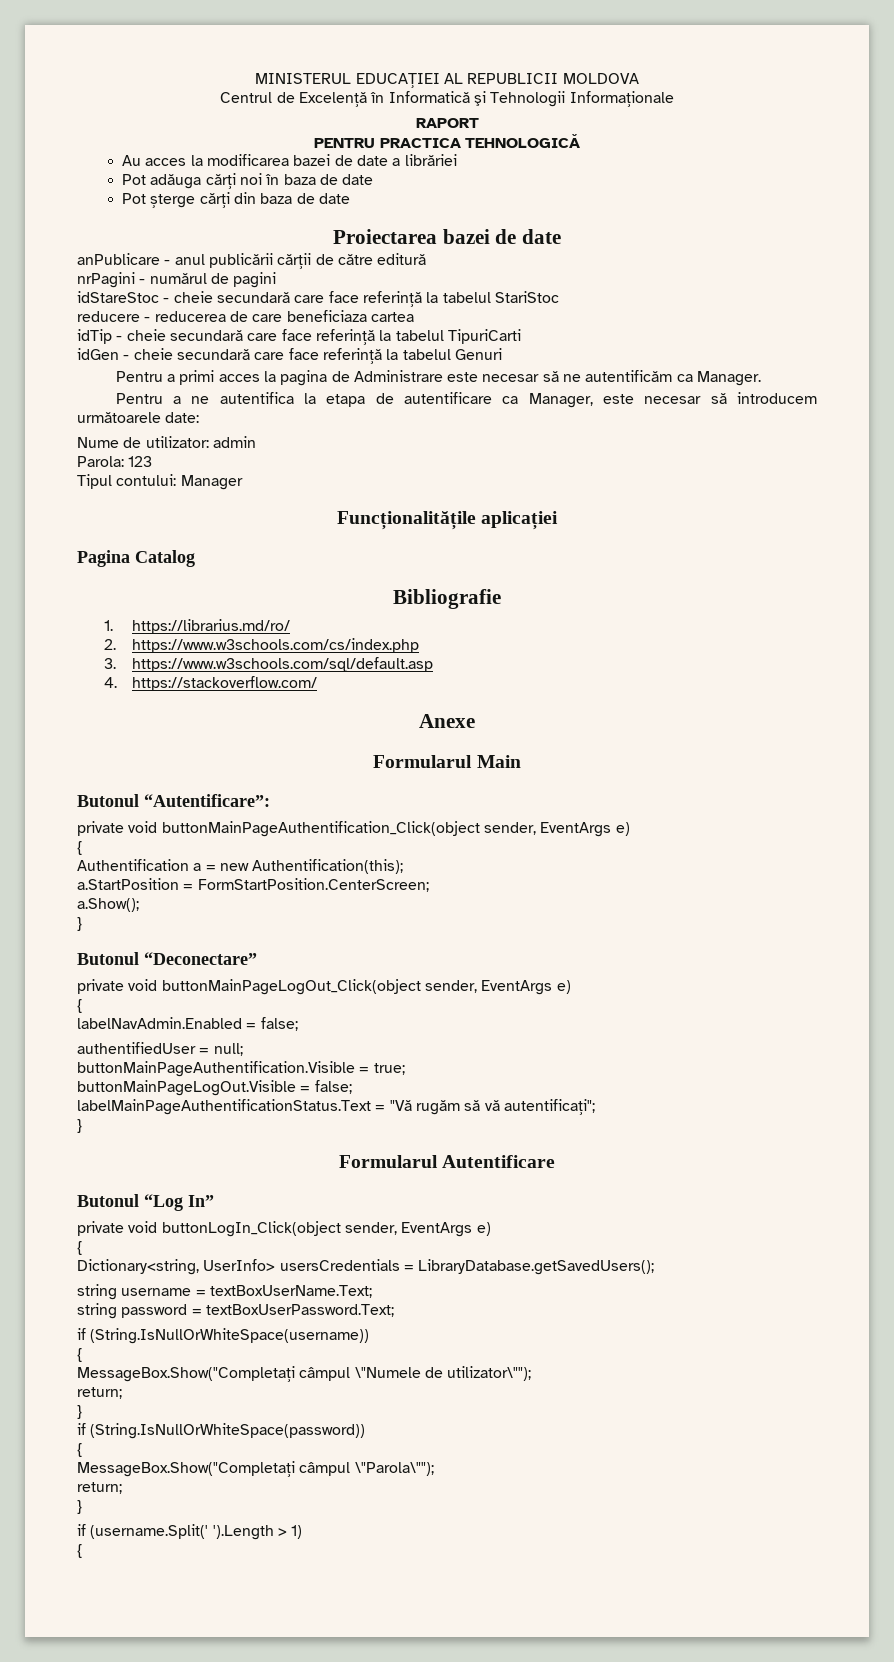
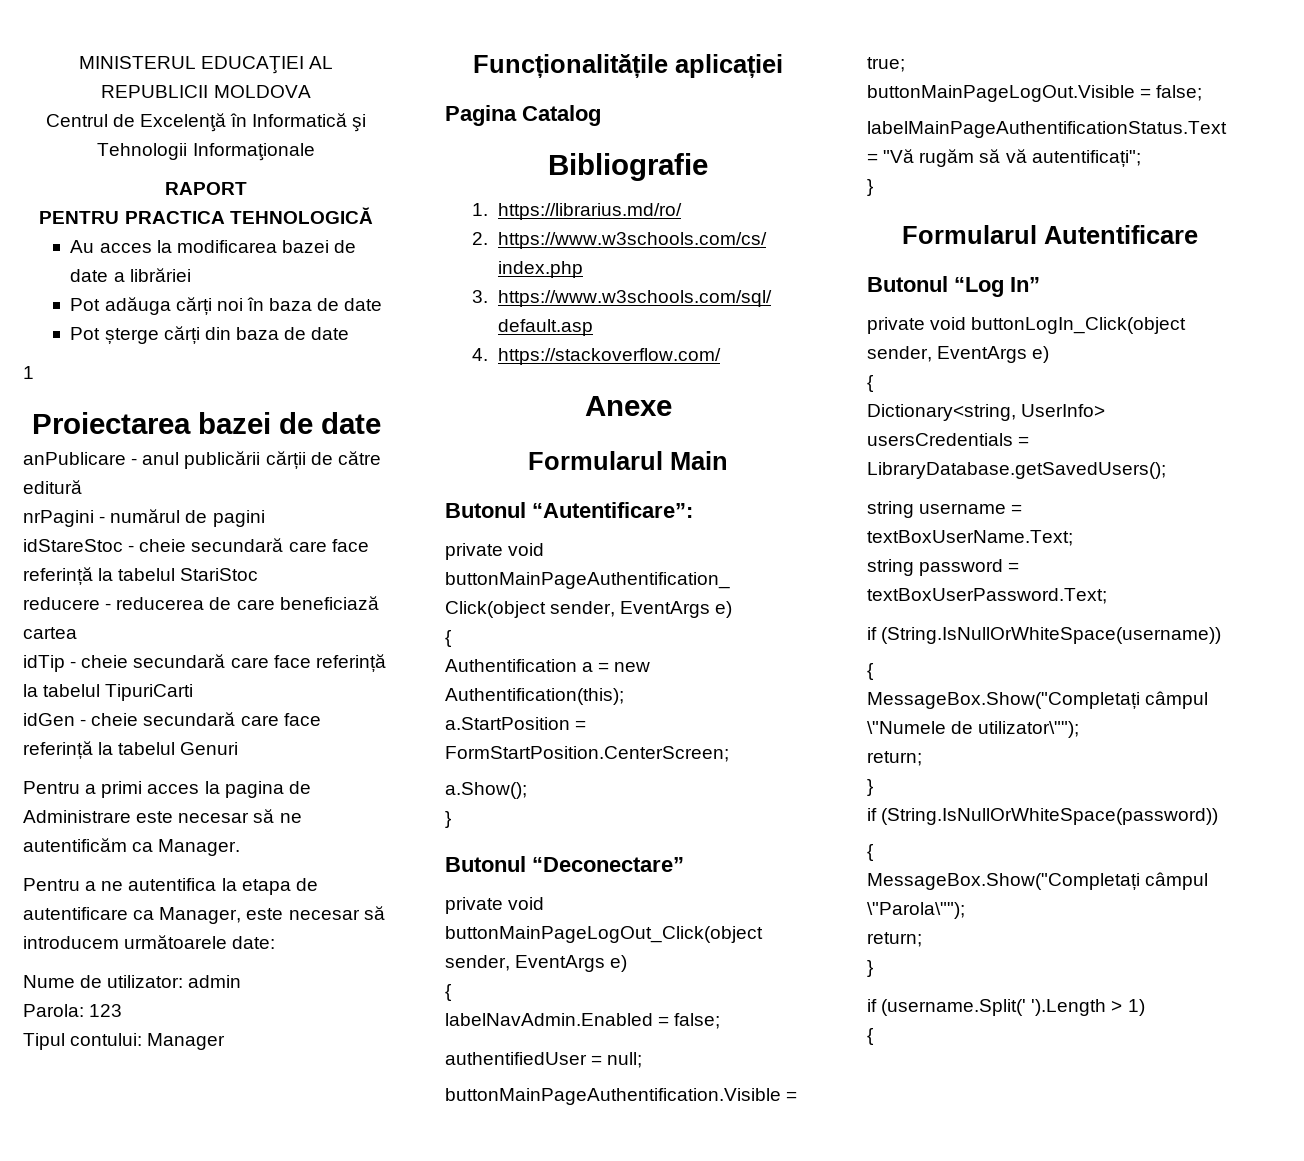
(351, 198) none -> [23,366,34,379] // 1
[286,310,367,322] beneficiaza -> [279,596,379,610] beneficiază

